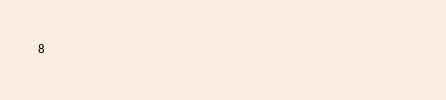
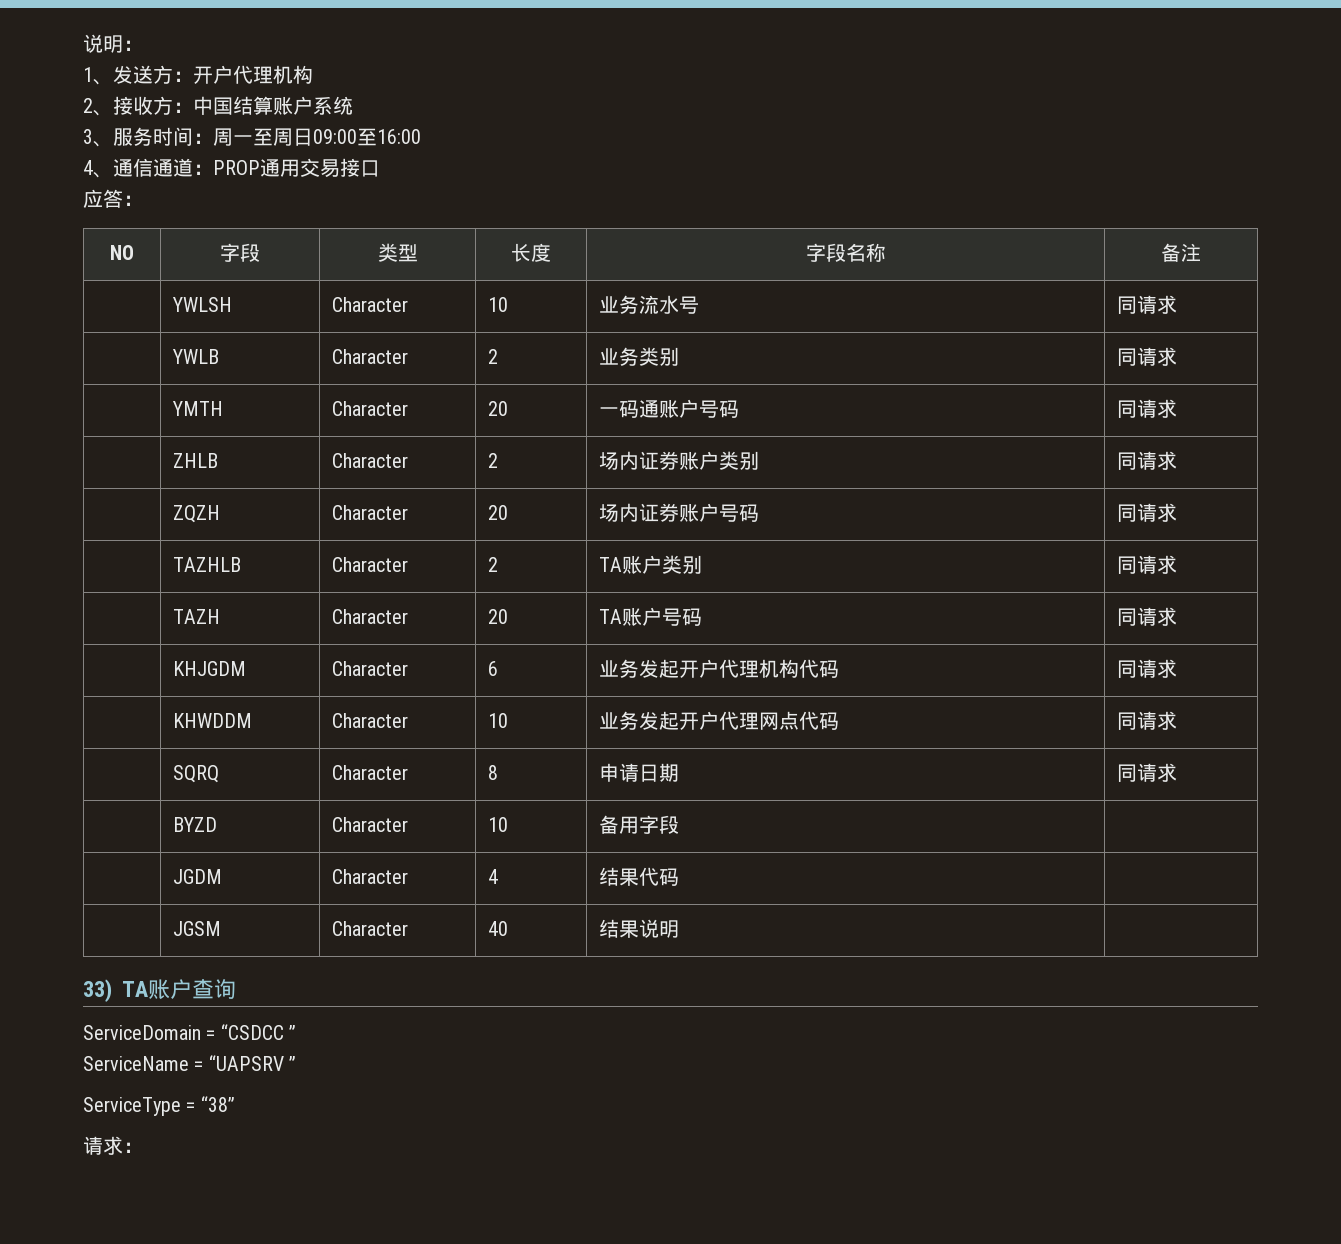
[38,44,45,53] 8 -> [83,34,143,53] [83,65,313,85] [83,96,353,116] [83,127,421,147] [83,158,380,178] [83,189,143,208] [110,245,134,260] [220,243,260,262] [377,243,418,262] [511,243,551,262] [805,243,886,262] [1161,243,1201,262] [172,297,233,312] [332,297,409,312] [488,297,509,312] [599,295,700,314] [1117,295,1178,314] [172,349,220,364] [332,349,409,364] [488,349,499,364] [599,347,680,366] [1117,347,1178,366] [172,401,224,416] [332,401,409,416] [488,401,509,416] [599,399,740,418] [1117,399,1178,418] [173,453,219,468] [332,453,409,468] [488,453,499,468] [599,451,760,470] [1117,451,1178,470] [173,505,221,523] [332,505,409,520] [488,505,509,520] [599,503,760,522] [1117,503,1178,522] [173,557,242,572] [332,557,409,572] [488,557,499,572] [599,555,703,574] [1117,555,1178,574] [173,609,221,624] [332,609,409,624] [488,609,509,624] [599,607,703,626] [1117,607,1178,626] [173,661,247,676] [332,661,409,676] [488,661,499,676] [599,659,840,678] [1117,659,1178,678] [173,713,253,728] [332,713,409,728] [488,713,509,728] [599,711,840,730] [1117,711,1178,730] [173,765,220,783] [332,765,409,780] [488,765,499,780] [599,763,680,782] [1117,763,1178,782] [173,817,218,832] [332,817,409,832] [488,817,509,832] [599,815,680,834] [173,869,223,884] [332,869,409,884] [488,869,499,884] [599,867,680,886] [173,921,222,936] [332,921,409,936] [488,921,509,936] [599,919,680,938] [83,979,236,1002] [83,1024,297,1040] [83,1055,297,1071] [83,1096,235,1116] [83,1136,143,1155] 说明： // 1、发送方：开户代理机构 // 2、接收方：中国结算账户系统 // 3、服务时间：周一至周日09:00至16:00 // 4、通信通道：PROP通用交易接口 // 应答： // NO | 字段 | 类型 | 长度 | 字段名称 | 备注 // | YWLSH | Character | 10 | 业务流水号 | 同请求 // | YWLB | Character | 2 | 业务类别 | 同请求 // | YMTH | Character | 20 | 一码通账户号码 | 同请求 // | ZHLB | Character | 2 | 场内证券账户类别 | 同请求 // | ZQZH | Character | 20 | 场内证券账户号码 | 同请求 // | TAZHLB | Character | 2 | TA账户类别 | 同请求 // | TAZH | Character | 20 | TA账户号码 | 同请求 // | KHJGDM | Character | 6 | 业务发起开户代理机构代码 | 同请求 // | KHWDDM | Character | 10 | 业务发起开户代理网点代码 | 同请求 // | SQRQ | Character | 8 | 申请日期 | 同请求 // | BYZD | Character | 10 | 备用字段 | // | JGDM | Character | 4 | 结果代码 | // | JGSM | Character | 40 | 结果说明 | // 33) TA账户查询 // ServiceDomain = “CSDCC ” // ServiceName = “UAPSRV ” // ServiceType = “38” // 请求：

